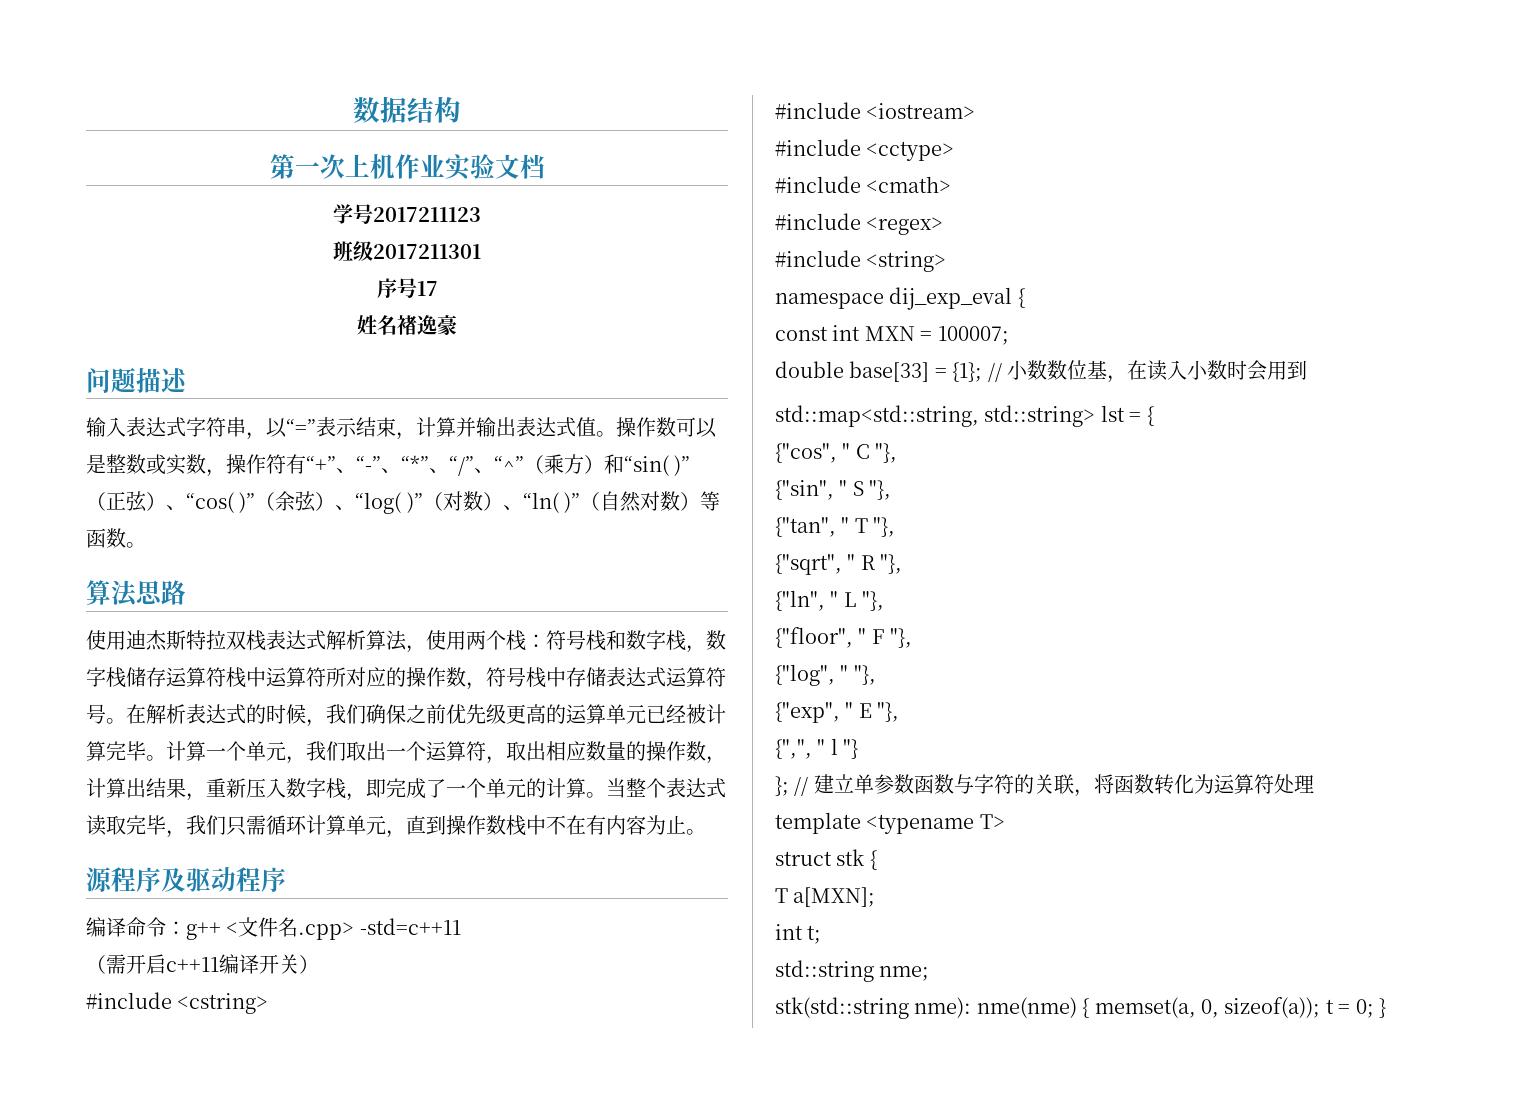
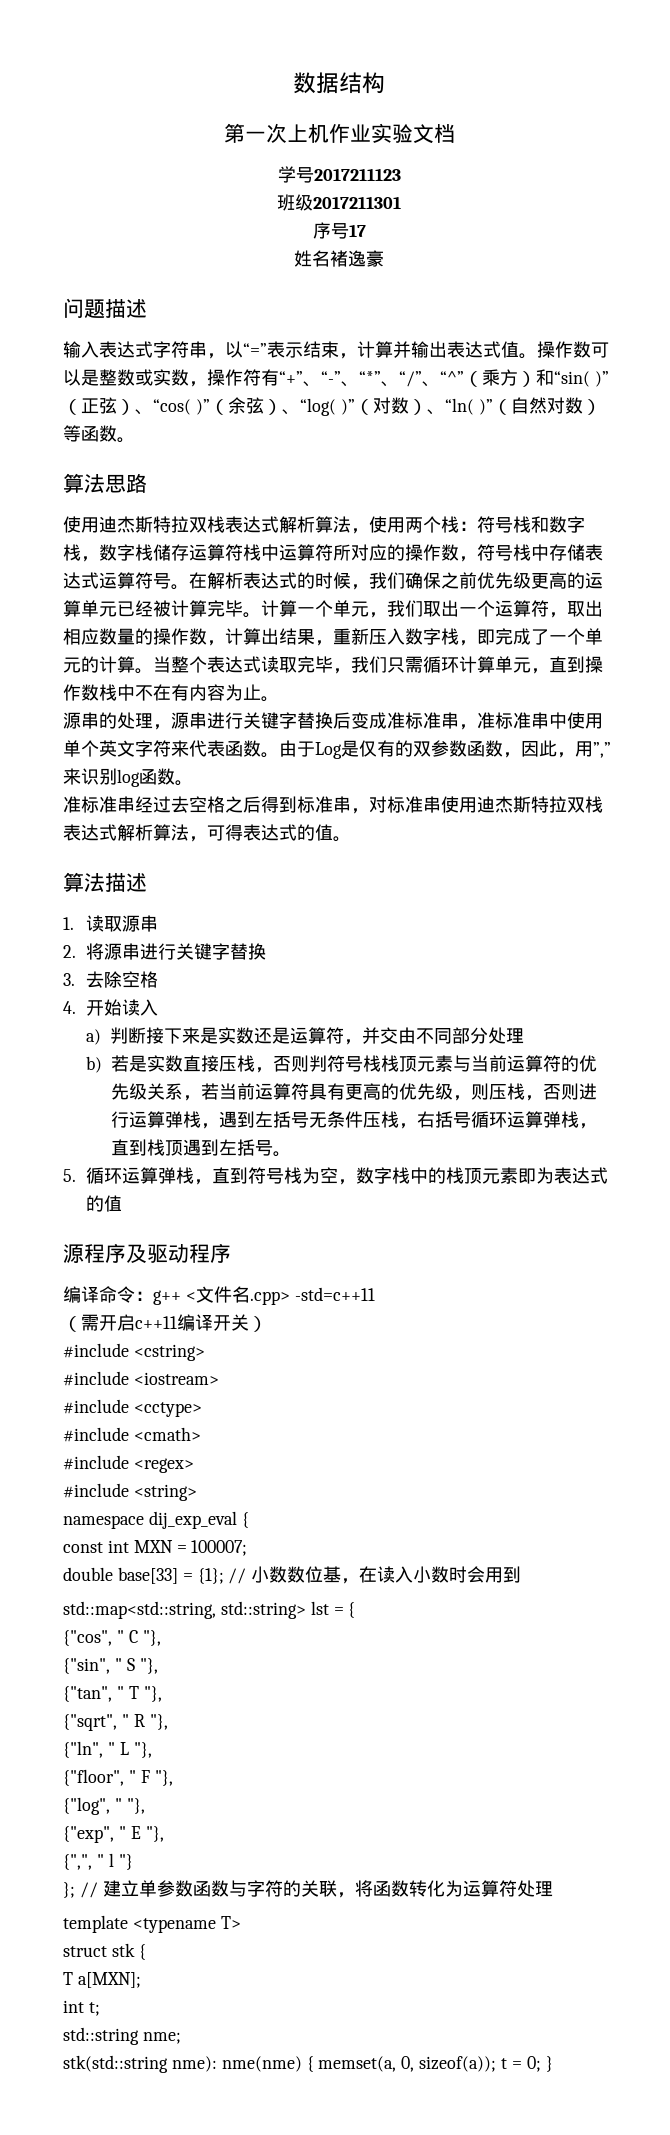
(706, 832) none -> [63,712,603,730] [63,740,611,759] [63,768,193,787] [63,796,603,814] [63,824,351,842] [63,872,147,892] [63,915,159,932] [63,943,267,960] [63,971,159,988] [63,999,159,1016] [86,1027,525,1045] [86,1055,598,1073] [111,1083,598,1101] [111,1111,598,1129] [111,1139,292,1157] [63,1167,609,1185] [86,1195,123,1212] // 源串的处理，源串进行关键字替换后变成准标准串，准标准串中使用单个英文字符来代表函数。由于Log是仅有的双参数函数，因此，用”,”来识别log函数。 // 准标准串经过去空格之后得到标准串，对标准串使用迪杰斯特拉双栈表达式解析算法，可得表达式的值。 // 算法描述 // 1.读取源串 // 2.将源串进行关键字替换 // 3.去除空格 // 4.开始读入 // a)判断接下来是实数还是运算符，并交由不同部分处理 // b)若是实数直接压栈，否则判符号栈栈顶元素与当前运算符的优先级关系，若当前运算符具有更高的优先级，则压栈，否则进行运算弹栈，遇到左括号无条件压栈，右括号循环运算弹栈，直到栈顶遇到左括号。 // 5.循环运算弹栈，直到符号栈为空，数字栈中的栈顶元素即为表达式的值

